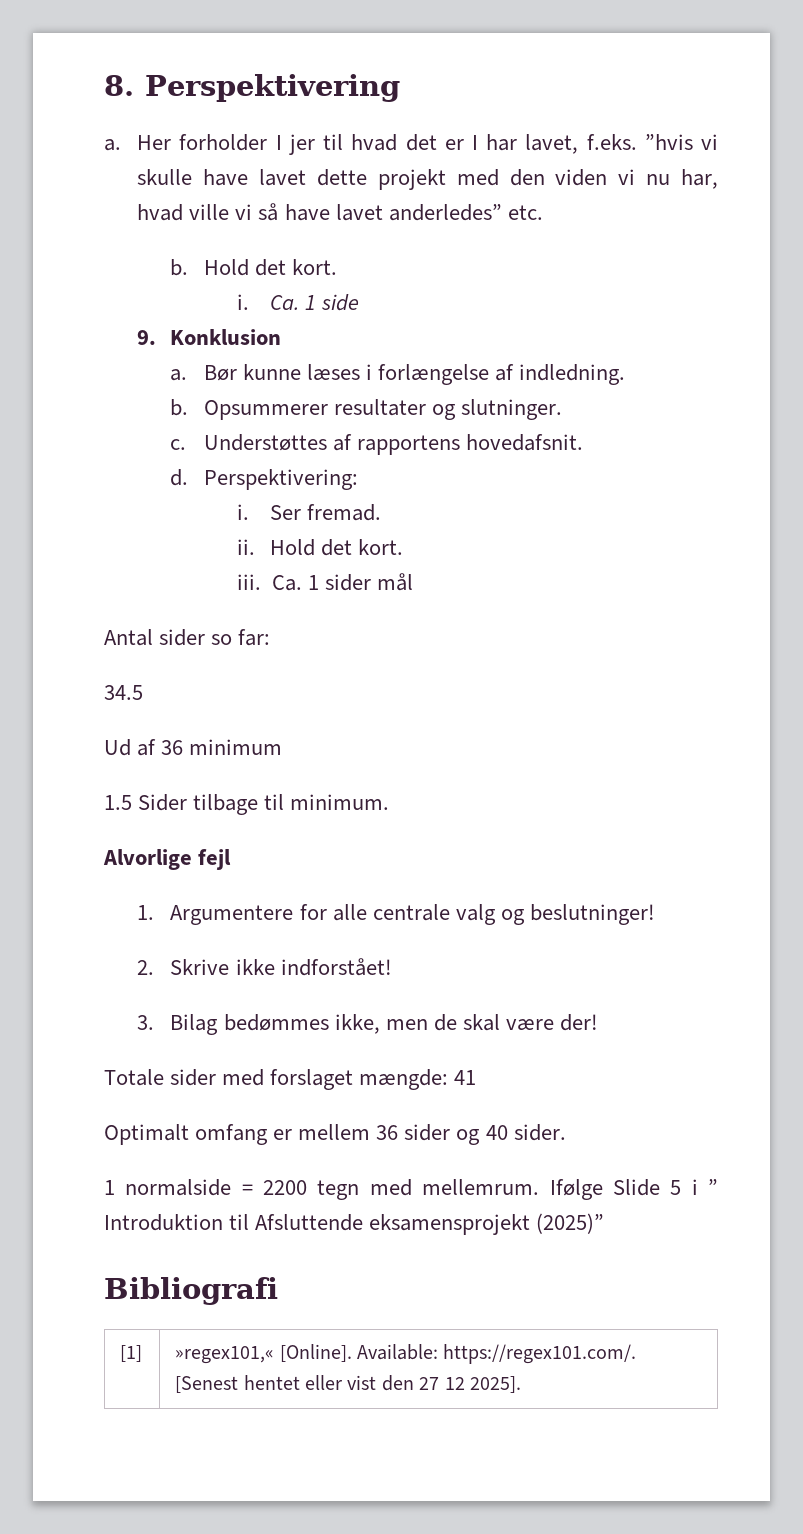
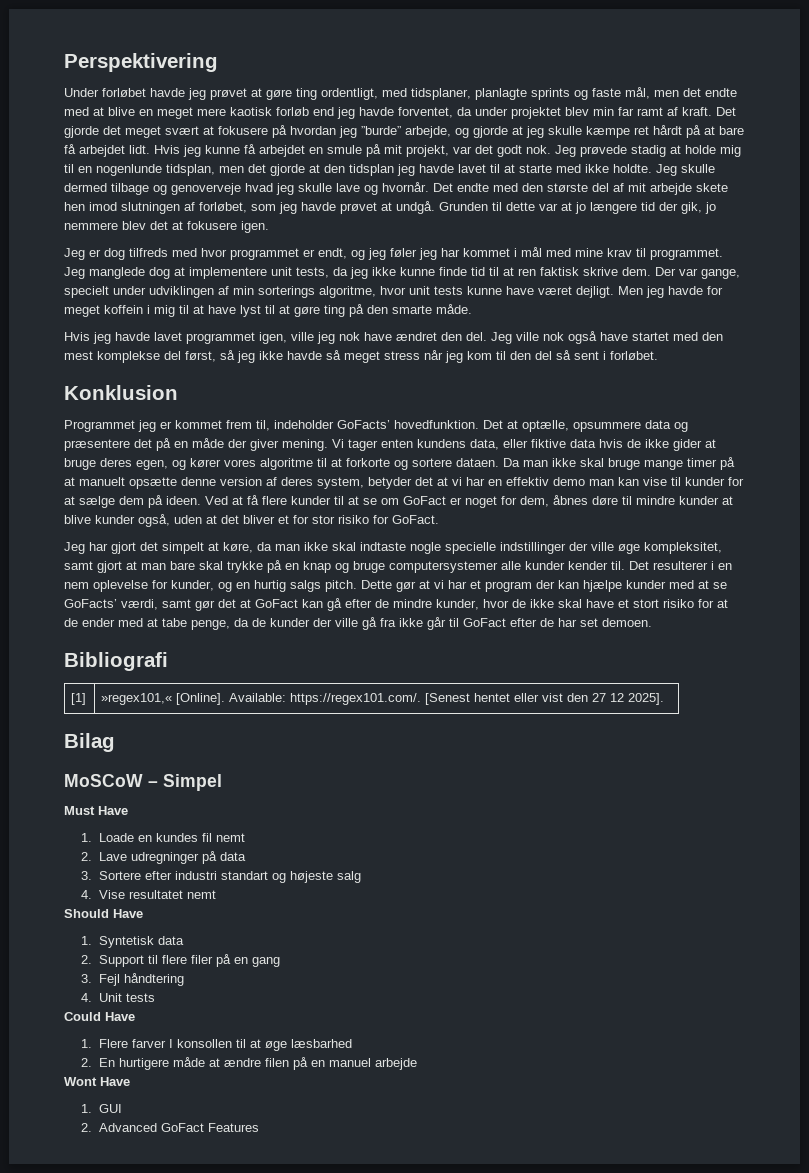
[104,75,134,96] 8. -> (64, 62) none
[104,134,718,155] [137,169,718,190] [137,203,543,221] [170,259,337,276] [236,294,360,311] [137,329,282,345] [170,364,626,385] [170,399,562,420] [170,434,583,455] [170,469,358,490] [236,504,382,521] [236,539,404,556] [236,573,414,591] [104,629,271,646] [104,685,143,700] [104,739,283,756] [104,794,390,815] [103,849,232,870] [137,904,655,925] [137,958,392,976] [137,1014,599,1035] [104,1069,477,1090] [104,1124,566,1145] [104,1179,719,1200] [104,1213,605,1235] a. Her forholder I jer til hvad det er I har lavet, f.eks. ”hvis vi skulle have lavet dette projekt med den viden vi nu har, hvad ville vi så have lavet anderledes” etc. // b. Hold det kort. // i. Ca. 1 side // 9. Konklusion // a. Bør kunne læses i forlængelse af indledning. // b. Opsummerer resultater og slutninger. // c. Understøttes af rapportens hovedafsnit. // d. Perspektivering: // i. Ser fremad. // ii. Hold det kort. // iii. Ca. 1 sider mål // Antal sider so far: // 34.5 // Ud af 36 minimum // 1.5 Sider tilbage til minimum. // Alvorlige fejl // 1. Argumentere for alle centrale valg og beslutninger! // 2. Skrive ikke indforstået! // 3. Bilag bedømmes ikke, men de skal være der! // Totale sider med forslaget mængde: 41 // Optimalt omfang er mellem 36 sider og 40 sider. // 1 normalside = 2200 tegn med mellemrum. Ifølge Slide 5 i ” Introduktion til Afsluttende eksamensprojekt (2025)” -> [64,87,737,100] [64,107,736,119] [64,125,744,138] [64,144,741,157] [64,164,715,176] [64,182,728,195] [64,201,716,214] [64,221,269,233] [64,247,723,260] [64,267,740,279] [64,286,723,298] [64,304,472,317] [64,331,723,344] [64,350,658,363] [64,385,178,400] [64,420,688,432] [64,438,716,451] [64,457,735,470] [64,477,744,489] [64,495,733,508] [64,514,439,527] [64,542,722,554] [64,560,732,573] [64,580,727,592] [64,598,728,611] [64,617,652,630] Under forløbet havde jeg prøvet at gøre ting ordentligt, med tidsplaner, planlagte sprints og faste mål, men det endte med at blive en meget mere kaotisk forløb end jeg havde forventet, da under projektet blev min far ramt af kraft. Det gjorde det meget svært at fokusere på hvordan jeg ”burde” arbejde, og gjorde at jeg skulle kæmpe ret hårdt på at bare få arbejdet lidt. Hvis jeg kunne få arbejdet en smule på mit projekt, var det godt nok. Jeg prøvede stadig at holde mig til en nogenlunde tidsplan, men det gjorde at den tidsplan jeg havde lavet til at starte med ikke holdte. Jeg skulle dermed tilbage og genoverveje hvad jeg skulle lave og hvornår. Det endte med den største del af mit arbejde skete hen imod slutningen af forløbet, som jeg havde prøvet at undgå. Grunden til dette var at jo længere tid der gik, jo nemmere blev det at fokusere igen. // Jeg er dog tilfreds med hvor programmet er endt, og jeg føler jeg har kommet i mål med mine krav til programmet. Jeg manglede dog at implementere unit tests, da jeg ikke kunne finde tid til at ren faktisk skrive dem. Der var gange, specielt under udviklingen af min sorterings algoritme, hvor unit tests kunne have været dejligt. Men jeg havde for meget koffein i mig til at have lyst til at gøre ting på den smarte måde. // Hvis jeg havde lavet programmet igen, ville jeg nok have ændret den del. Jeg ville nok også have startet med den mest komplekse del først, så jeg ikke havde så meget stress når jeg kom til den del så sent i forløbet. // Konklusion // Programmet jeg er kommet frem til, indeholder GoFacts’ hovedfunktion. Det at optælle, opsummere data og præsentere det på en måde der giver mening. Vi tager enten kundens data, eller fiktive data hvis de ikke gider at bruge deres egen, og kører vores algoritme til at forkorte og sortere dataen. Da man ikke skal bruge mange timer på at manuelt opsætte denne version af deres system, betyder det at vi har en effektiv demo man kan vise til kunder for at sælge dem på ideen. Ved at få flere kunder til at se om GoFact er noget for dem, åbnes døre til mindre kunder at blive kunder også, uden at det bliver et for stor risiko for GoFact. // Jeg har gjort det simpelt at køre, da man ikke skal indtaste nogle specielle indstillinger der ville øge kompleksitet, samt gjort at man bare skal trykke på en knap og bruge computersystemer alle kunder kender til. Det resulterer i en nem oplevelse for kunder, og en hurtig salgs pitch. Dette gør at vi har et program der kan hjælpe kunder med at se GoFacts’ værdi, samt gør det at GoFact kan gå efter de mindre kunder, hvor de ikke skal have et stort risiko for at de ender med at tabe penge, da de kunder der ville gå fra ikke går til GoFact efter de har set demoen.
(521, 1384) none -> [64,733,115,752] [64,774,222,791] [64,806,128,815] [81,833,245,842] [81,851,246,864] [81,871,361,883] [81,890,216,899] [64,909,143,918] [81,936,184,948] [81,954,280,967] [81,973,184,986] [81,993,155,1002] [64,1012,135,1021] [81,1039,352,1051] [81,1057,417,1070] [64,1077,130,1086] [81,1104,122,1113] [81,1123,259,1132] // Bilag // MoSCoW – Simpel // Must Have // 1. Loade en kundes fil nemt // 2. Lave udregninger på data // 3. Sortere efter industri standart og højeste salg // 4. Vise resultatet nemt // Should Have // 1. Syntetisk data // 2. Support til flere filer på en gang // 3. Fejl håndtering // 4. Unit tests // Could Have // 1. Flere farver I konsollen til at øge læsbarhed // 2. En hurtigere måde at ændre filen på en manuel arbejde // Wont Have // 1. GUI // 2. Advanced GoFact Features

